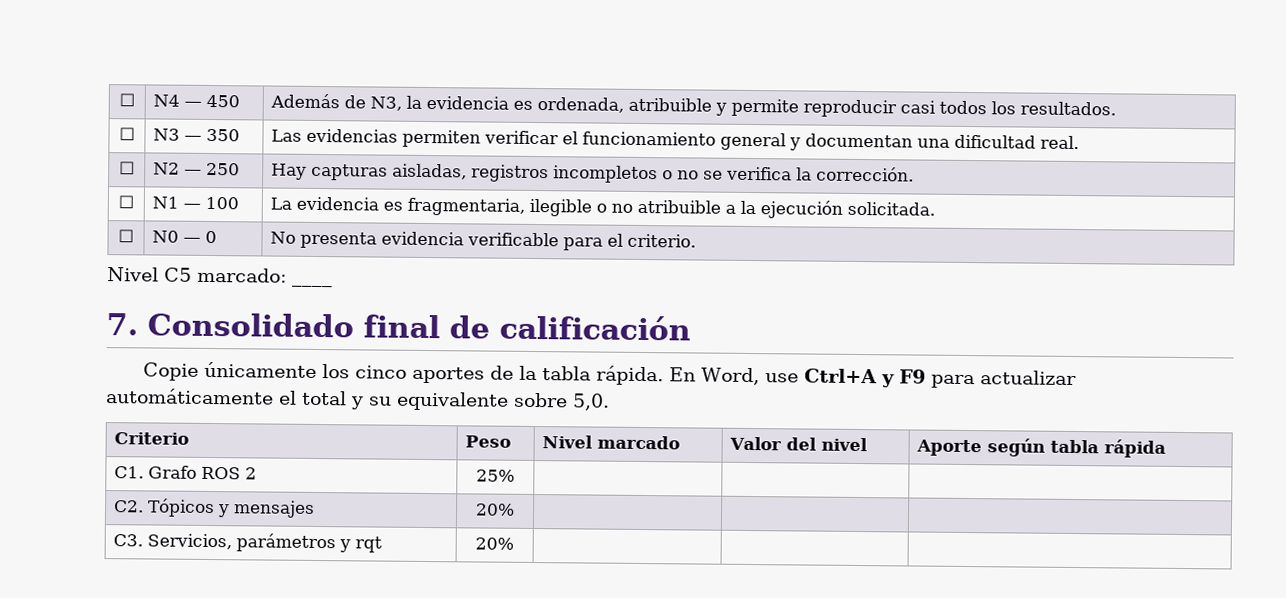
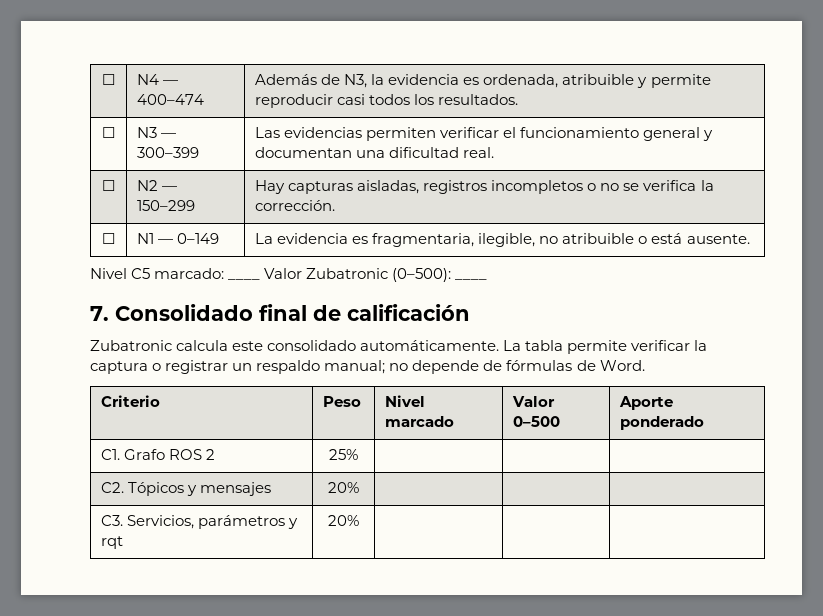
[205,94,240,108] 450 -> [137,94,205,105] 400–474
[205,128,240,142] 350 -> [137,147,200,158] 300–399
[205,162,240,176] 250 -> [137,200,196,211] 150–299
[204,196,239,210] 100 -> [177,233,220,244] 0–149
[528,198,935,219] [118,229,134,243] [151,230,217,244] [269,231,696,251] ilegible o no atribuible a la ejecución solicitada. // ☐ | N0 — 0 | No presenta evidencia verificable para el criterio. -> [478,233,750,247] ilegible, no atribuible o está ausente.
(333, 285) none -> [264,268,488,282] Valor Zubatronic (0–500): ____
[143,361,1078,389] [106,388,610,411] Copie únicamente los cinco aportes de la tabla rápida. En Word, use Ctrl+A y F9 para actualizar automáticamente el total y su equivalente sobre 5,0. -> [90,340,708,354] [90,360,645,374] Zubatronic calcula este consolidado automáticamente. La tabla permite verificar la captura o registrar un respaldo manual; no depende de fórmulas de Word.
[785,437,868,452] del nivel -> [513,416,561,427] 0–500
[986,438,1166,458] según tabla rápida -> [620,416,705,430] ponderado

